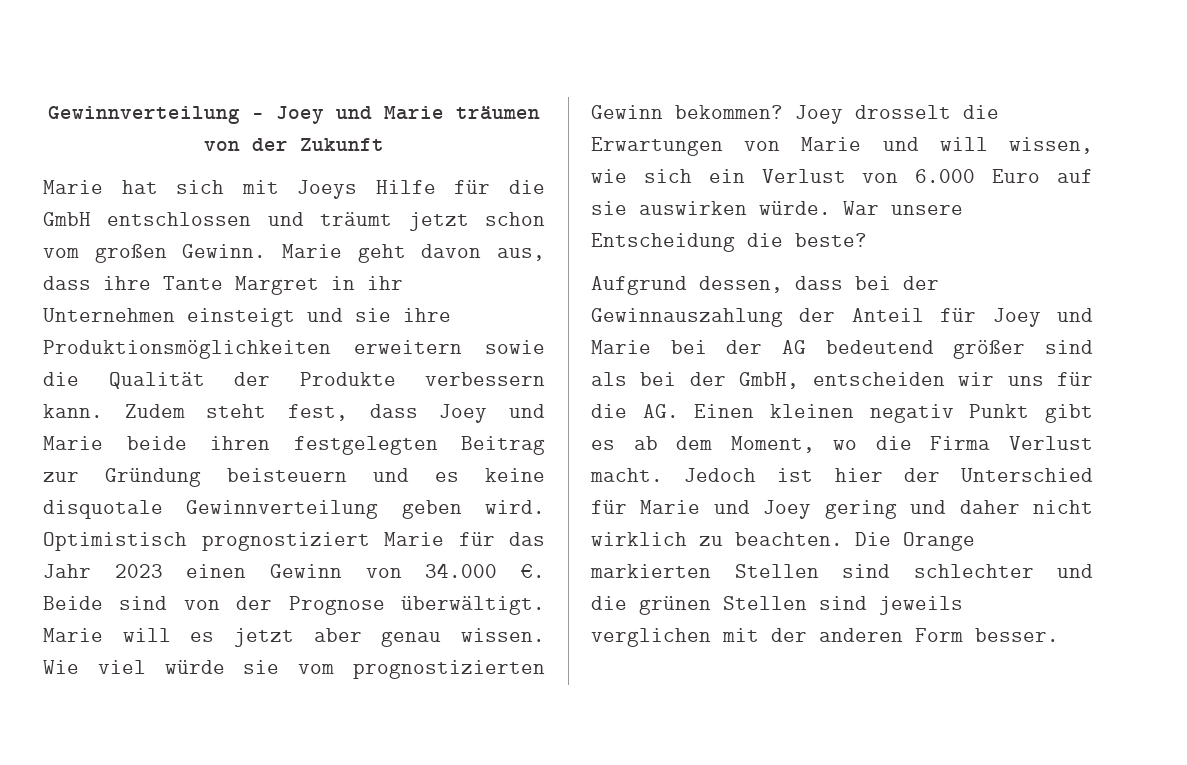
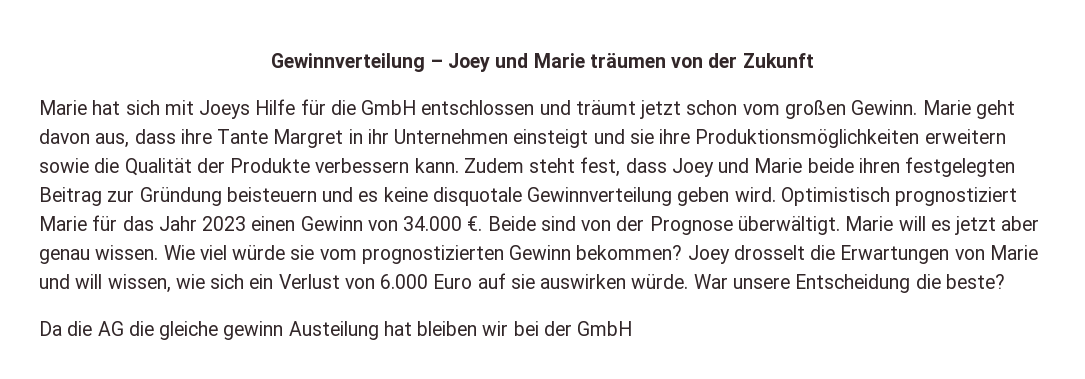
[591,276,939,295] [591,308,1093,327] [591,340,1093,359] [591,372,1093,389] [591,404,1093,423] [591,436,1093,453] [590,468,1093,482] [591,500,1093,519] [591,532,975,551] [590,564,1093,578] [591,596,963,615] [591,628,1059,647] Aufgrund dessen, dass bei der Gewinnauszahlung der Anteil für Joey und Marie bei der AG bedeutend größer sind als bei der GmbH, entscheiden wir uns für die AG. Einen kleinen negativ Punkt gibt es ab dem Moment, wo die Firma Verlust macht. Jedoch ist hier der Unterschied für Marie und Joey gering und daher nicht wirklich zu beachten. Die Orange markierten Stellen sind schlechter und die grünen Stellen sind jeweils verglichen mit der anderen Form besser. -> [39,321,633,340] Da die AG die gleiche gewinn Austeilung hat bleiben wir bei der GmbH

